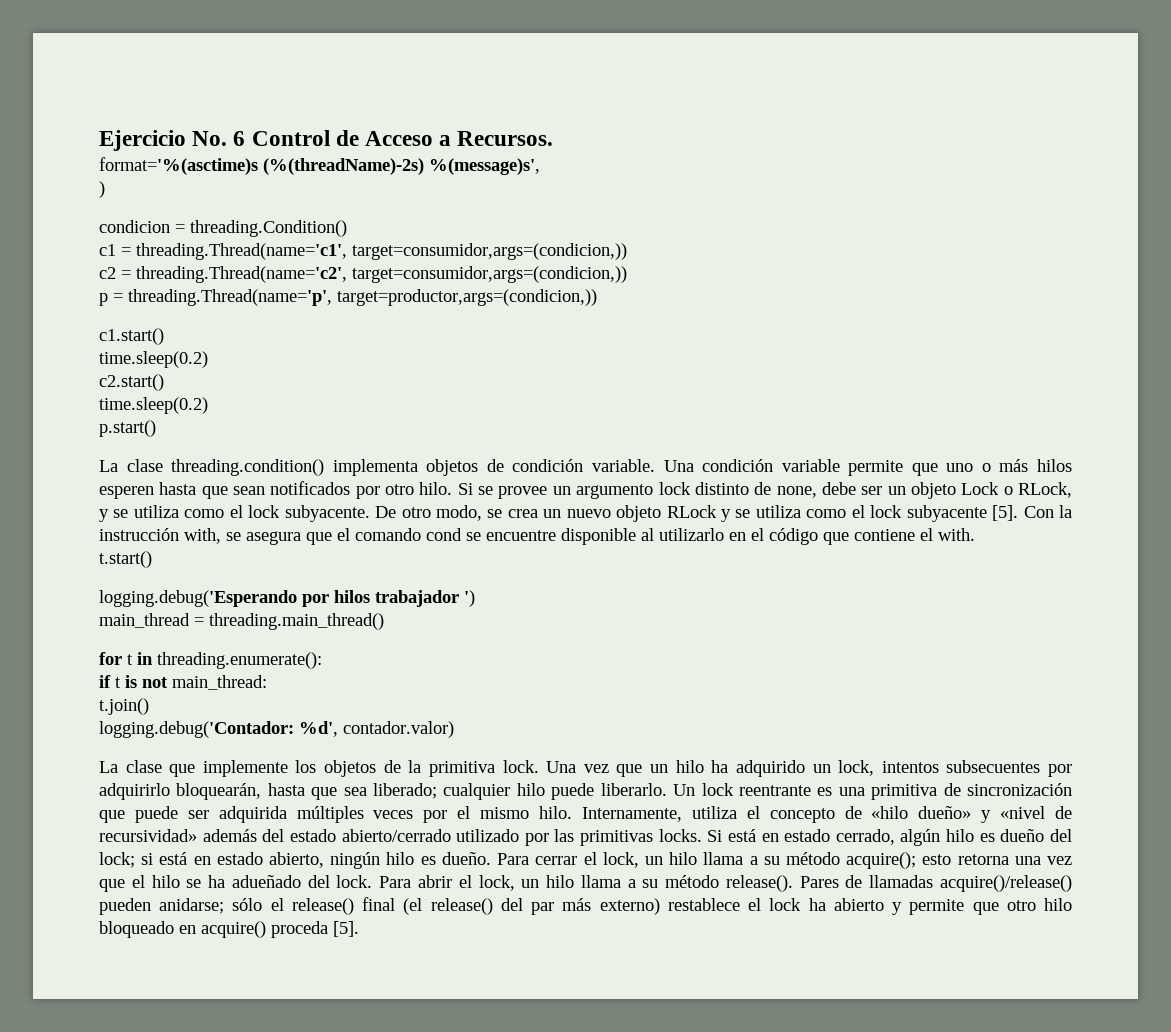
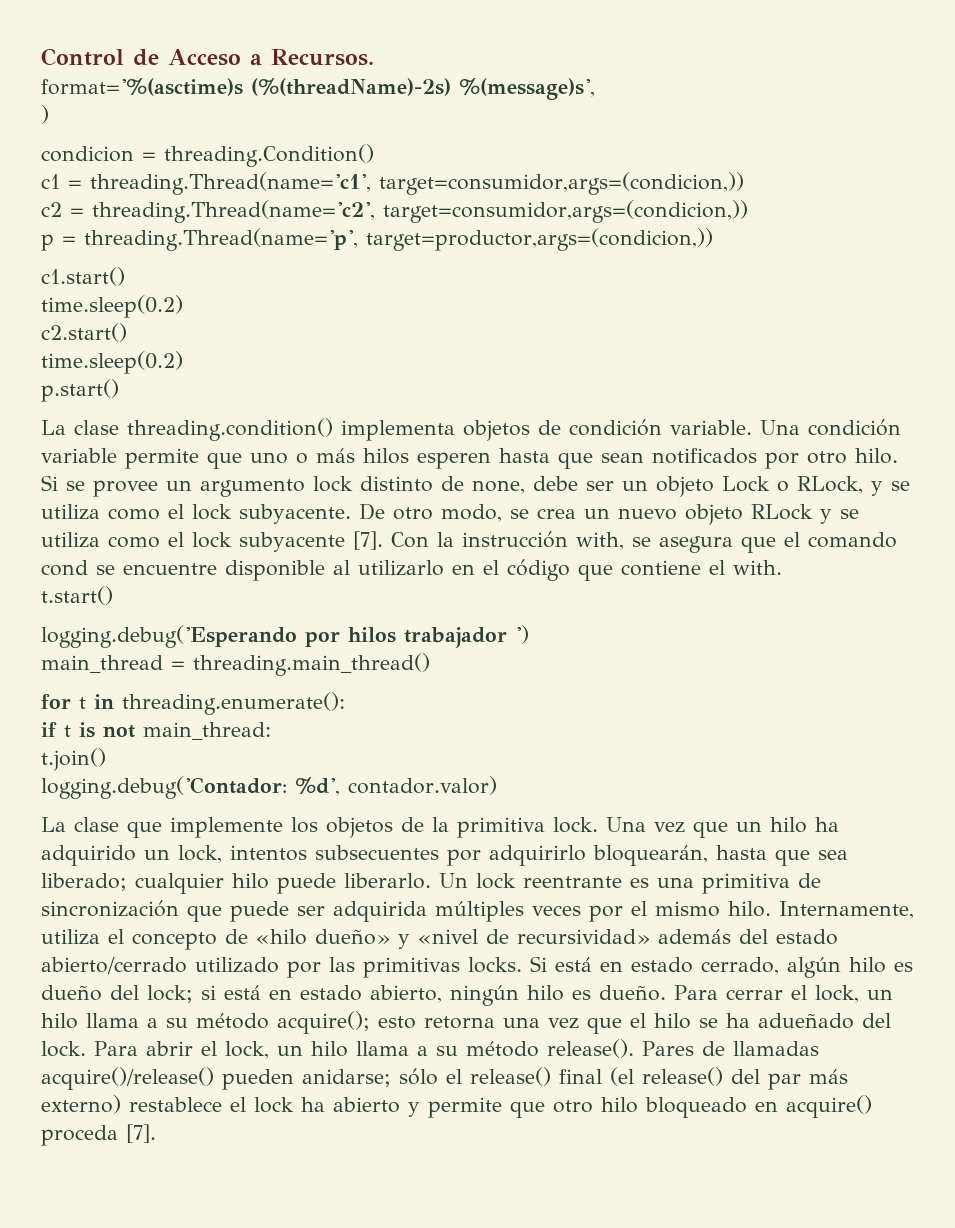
[99,130,246,151] Ejercicio No. 6 -> (41, 57) none
[992,505,1019,521] [5]. -> [353,531,383,550] [7].
[333,921,359,937] [5]. -> [126,1124,156,1143] [7].

